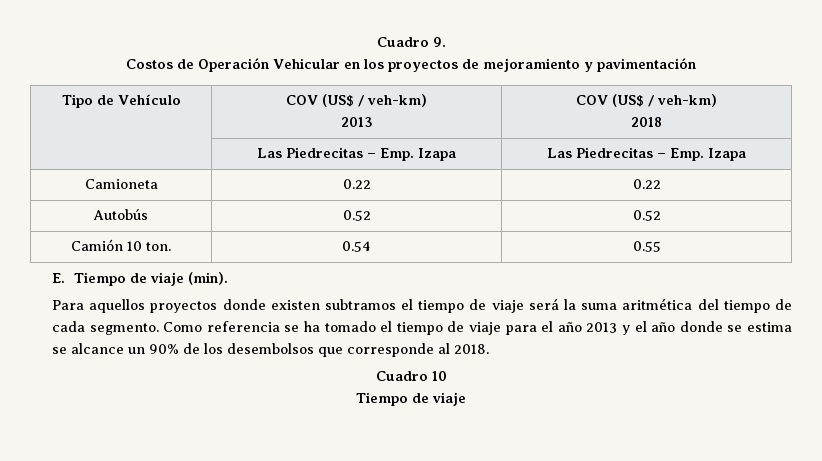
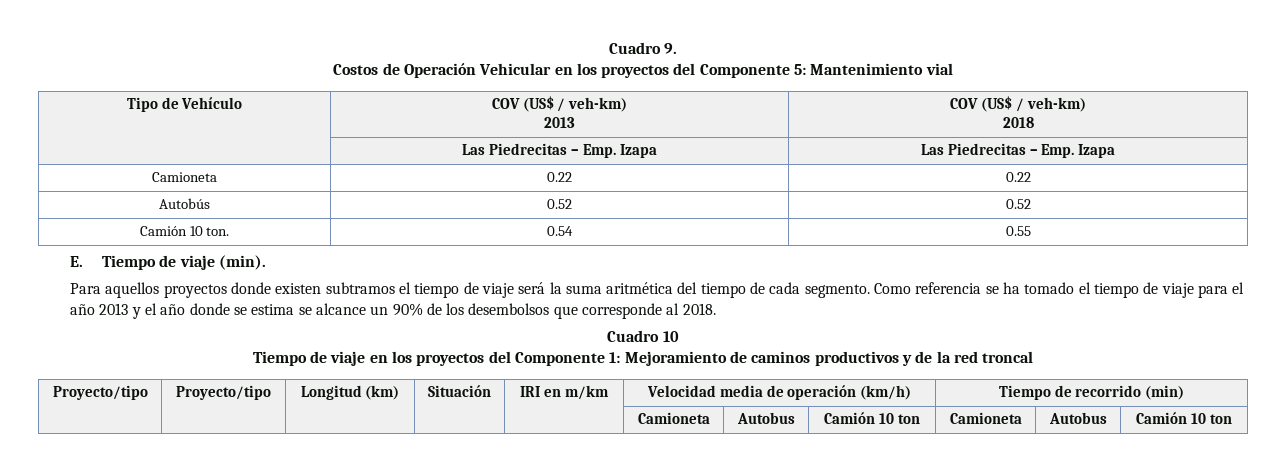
[462,58,696,72] de mejoramiento y pavimentación -> [673,63,953,78] del Componente 5: Mantenimiento vial
(466, 399) none -> [369,351,1034,366] [52,385,148,400] [176,385,271,400] [300,385,400,400] [428,385,491,397] [520,385,609,400] [646,385,912,400] [998,385,1185,400] [637,412,710,424] [736,412,795,424] [824,412,920,424] [949,412,1022,424] [1048,412,1107,424] [1136,412,1232,424] en los proyectos del Componente 1: Mejoramiento de caminos productivos y de la red troncal // Proyecto/tipo | Proyecto/tipo | Longitud (km) | Situación | IRI en m/km | Velocidad media de operación (km/h) | Tiempo de recorrido (min) // | | | | | Camioneta | Autobus | Camión 10 ton | Camioneta | Autobus | Camión 10 ton

